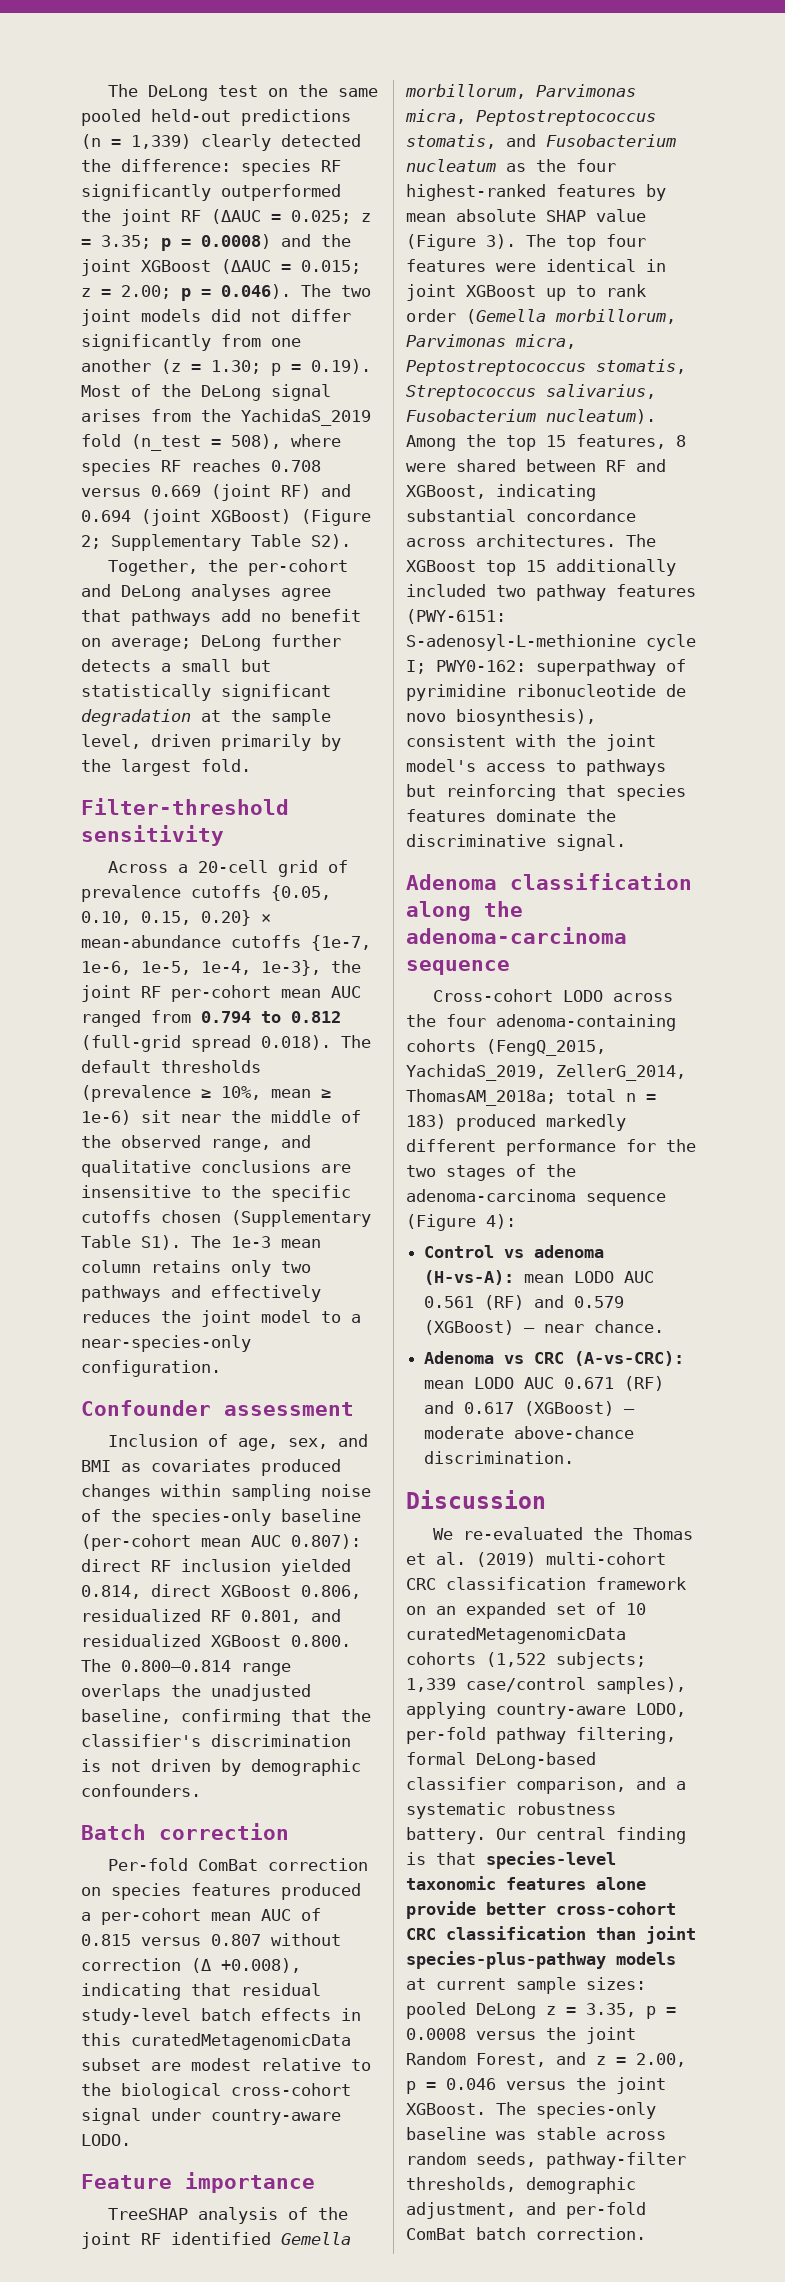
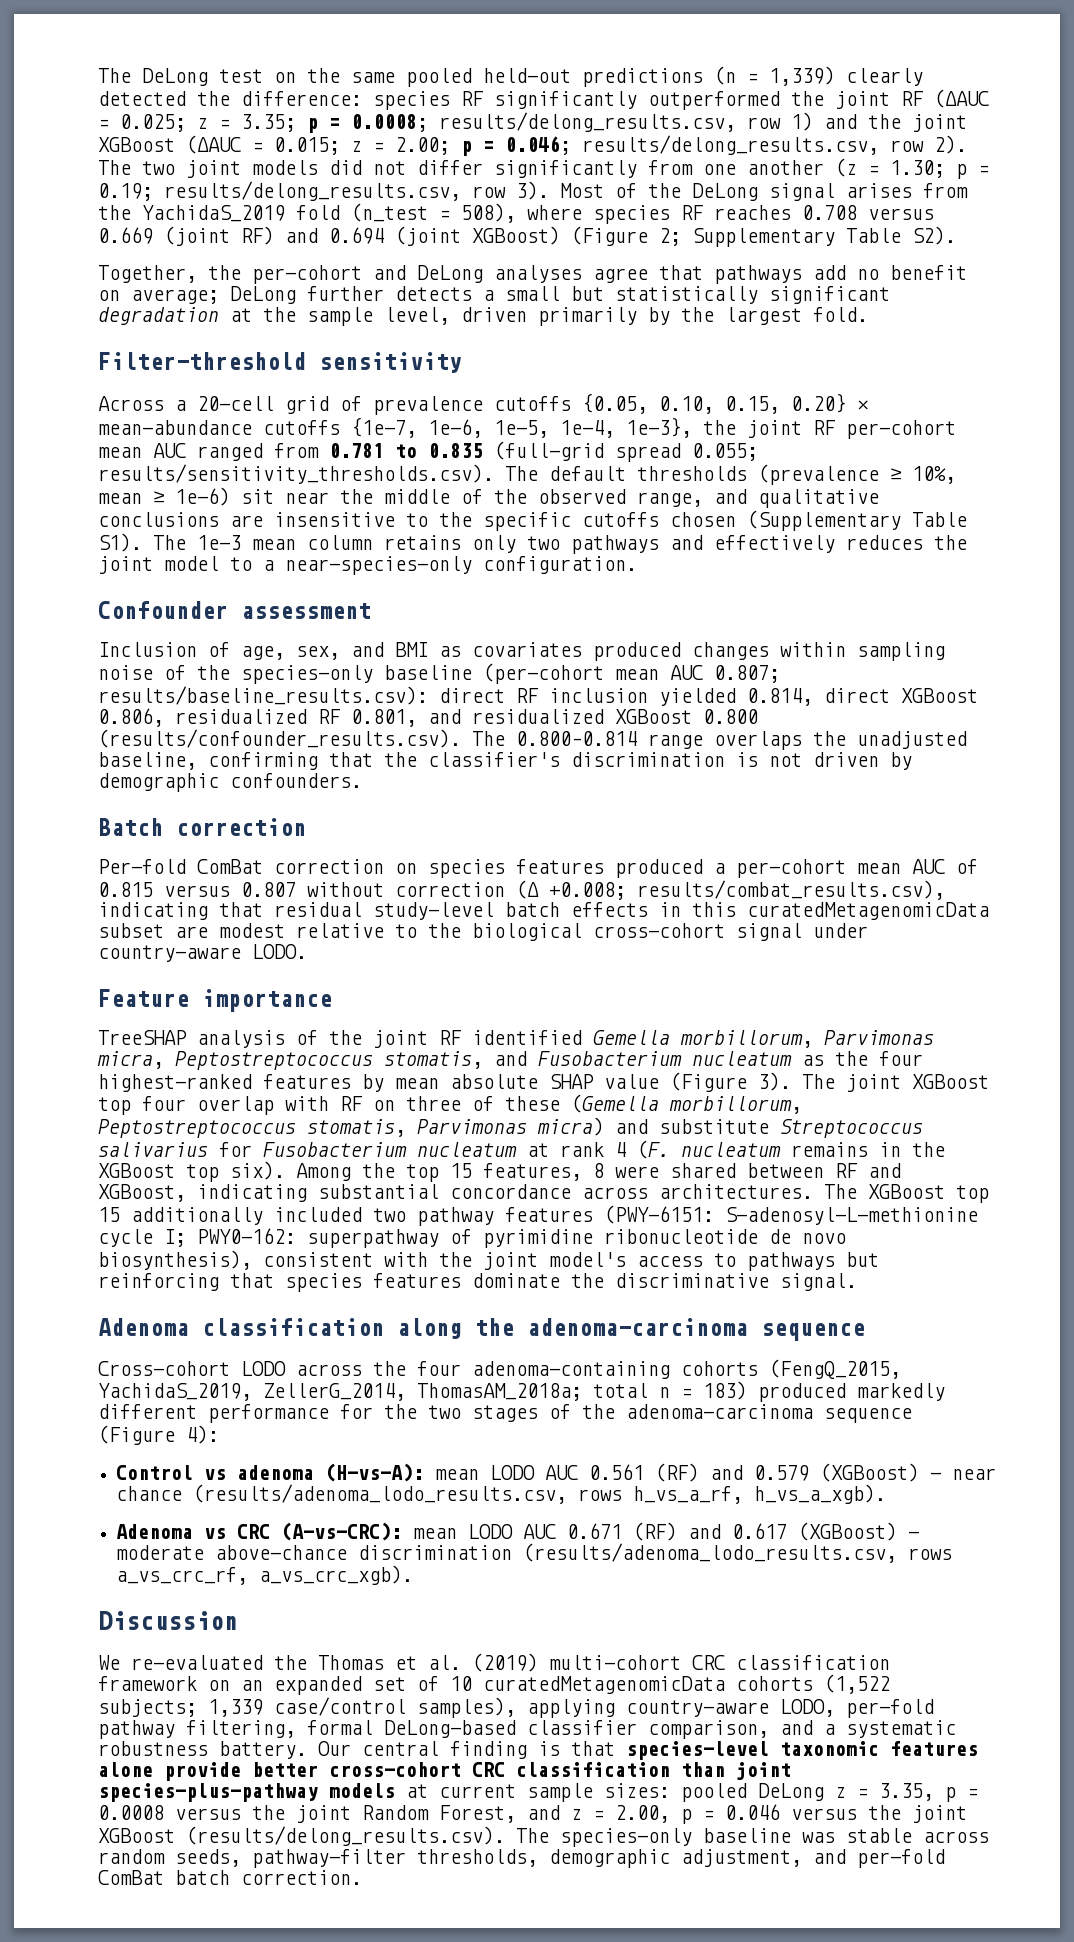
[201,234,271,249] 0.0008) -> [351,112,813,132] 0.0008; results/delong_results.csv, row 1)
[221,284,291,299] 0.046). -> [505,135,967,155] 0.046; results/delong_results.csv, row 2).
[311,359,371,374] 0.19). -> [98,181,549,201] 0.19; results/delong_results.csv, row 3).
[201,1011,341,1023] [81,1035,331,1052] 0.794 to 0.812 (full-grid spread 0.018). -> [329,441,758,462] [98,464,494,484] 0.781 to 0.835 (full-grid spread 0.055; results/sensitivity_thresholds.csv).
[291,1534,361,1549] 0.807): -> [714,665,780,683] [98,686,428,705] 0.807; results/baseline_results.csv):
[291,1635,351,1647] 0.800. -> [703,709,758,724] [98,729,461,748] 0.800 (results/confounder_results.csv).
[221,1958,301,1973] +0.008), -> [549,880,945,900] +0.008; results/combat_results.csv),
[566,234,646,251] [406,259,666,272] [406,284,646,301] [406,309,676,324] [406,334,576,349] [406,359,686,376] [406,384,656,401] [406,409,656,424] top four features were identical in joint XGBoost up to rank order (Gemella morbillorum, Parvimonas micra, Peptostreptococcus stomatis, Streptococcus salivarius, Fusobacterium nucleatum). -> [846,1074,989,1092] [98,1094,802,1115] [98,1117,923,1138] [98,1140,945,1159] [98,1161,285,1182] joint XGBoost top four overlap with RF on three of these (Gemella morbillorum, Peptostreptococcus stomatis, Parvimonas micra) and substitute Streptococcus salivarius for Fusobacterium nucleatum at rank 4 (F. nucleatum remains in the XGBoost top six).
[594,1320,665,1333] chance. -> [116,1484,887,1504] chance (results/adenoma_lodo_results.csv, rows h_vs_a_rf, h_vs_a_xgb).
[424,1451,575,1464] discrimination. -> [358,1543,953,1563] [116,1565,414,1585] discrimination (results/adenoma_lodo_results.csv, rows a_vs_crc_rf, a_vs_crc_xgb).
[406,2103,486,2115] XGBoost. -> [98,1826,505,1846] XGBoost (results/delong_results.csv).

